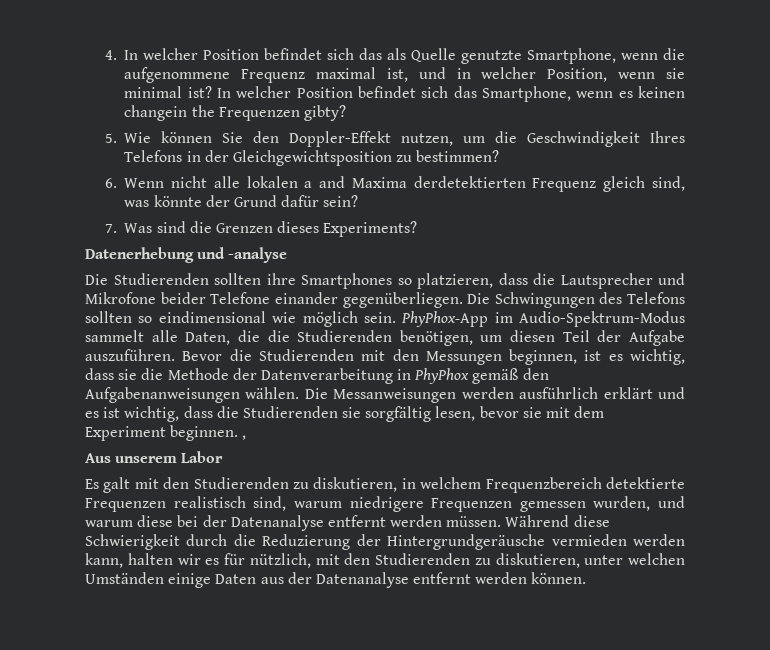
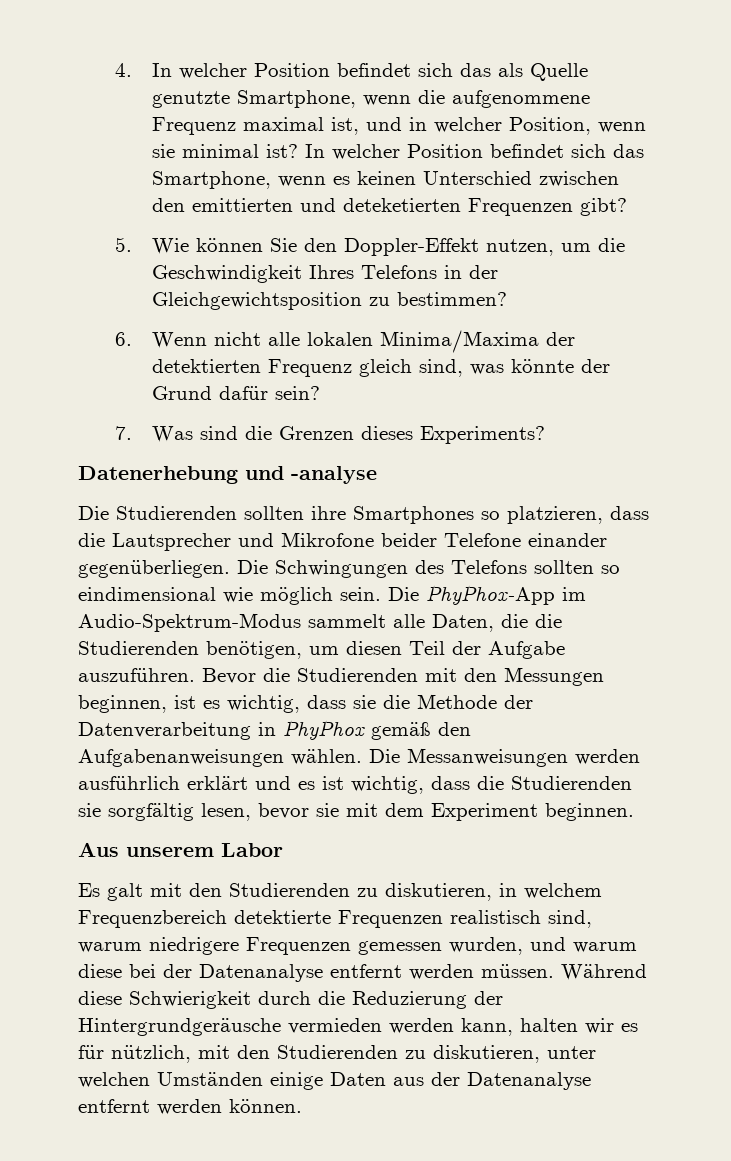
[124,105,346,121] changein the Frequenzen gibty? -> [422,171,619,187] [151,198,627,216] Unterschied zwischen den emittierten und deteketierten Frequenzen gibt?
[304,176,526,188] a and Maxima derdetektierten -> [379,330,575,353] [151,359,261,373] Minima/Maxima der detektierten
(396, 317) none -> [388,587,419,601] Die
[242,435,247,440] , -> (634, 812) none

